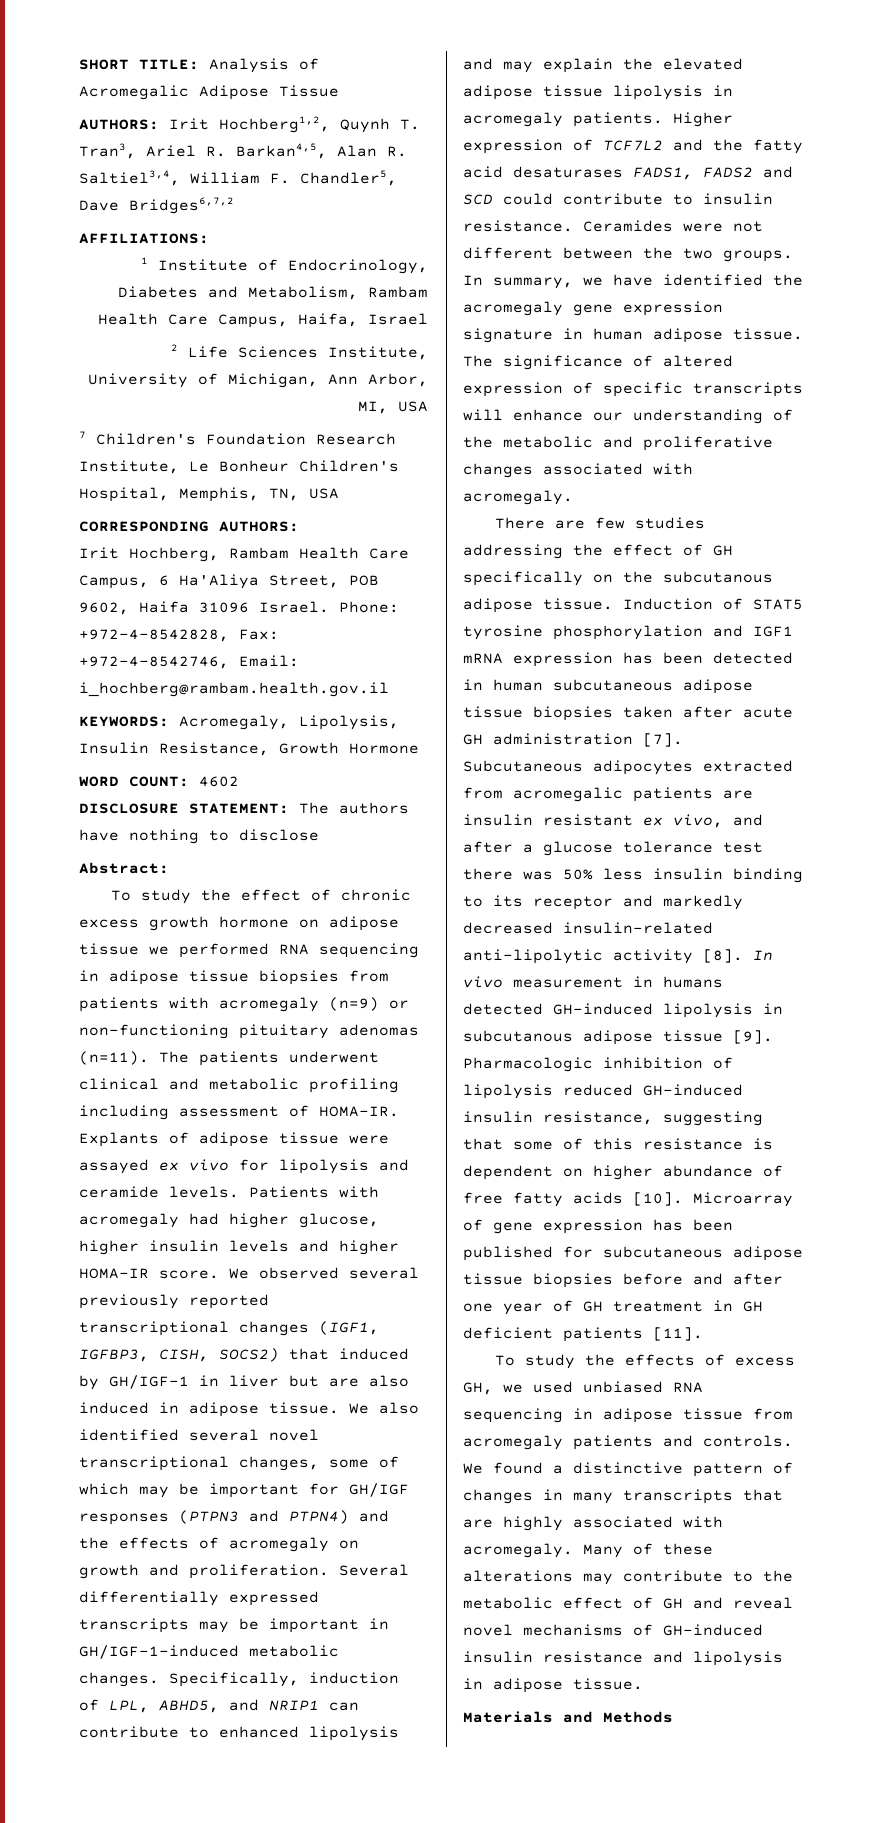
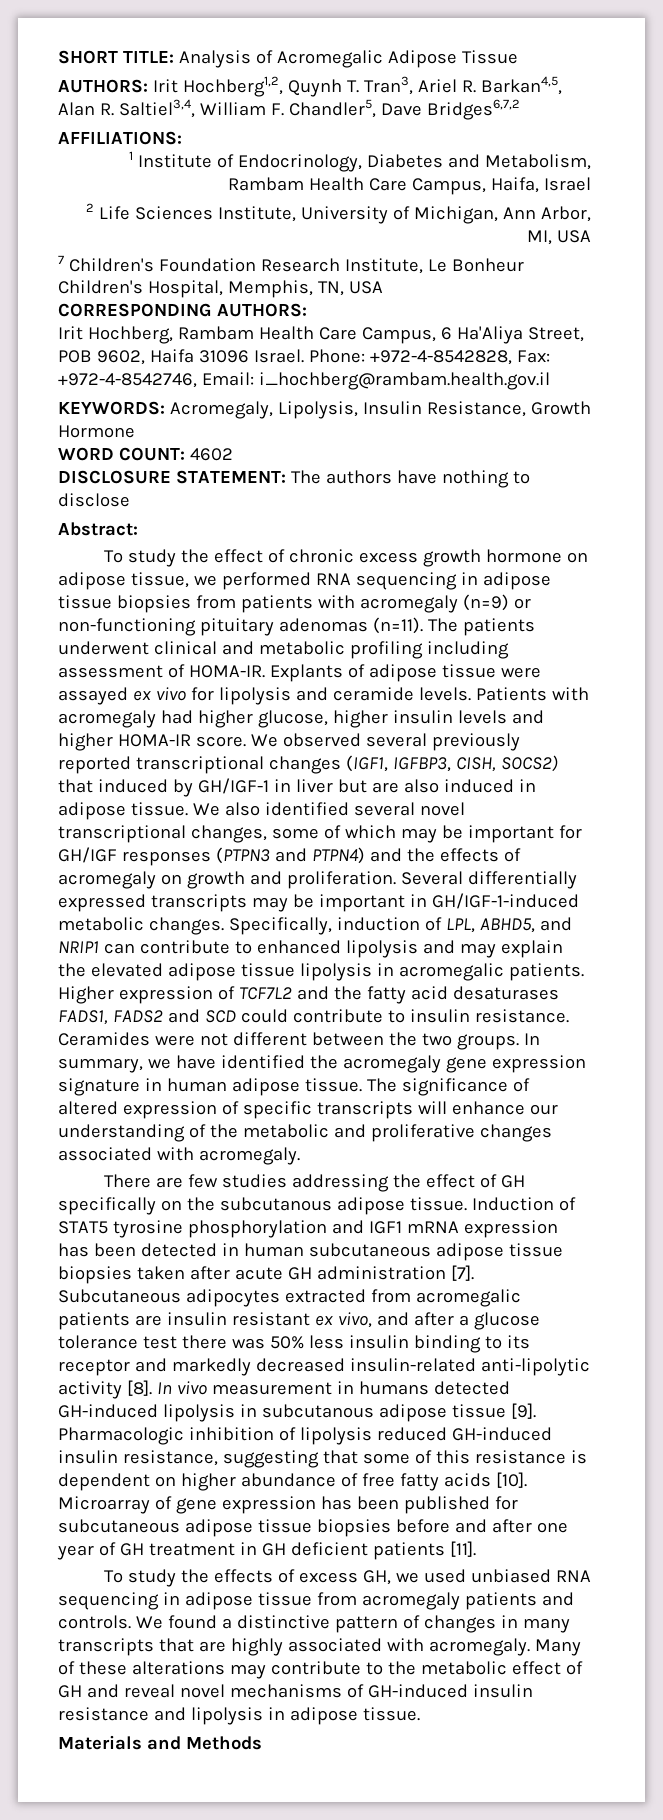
[79,943,139,955] tissue -> [130,572,189,588] tissue,
[463,112,563,127] acromegaly -> [398,963,504,981] acromegalic

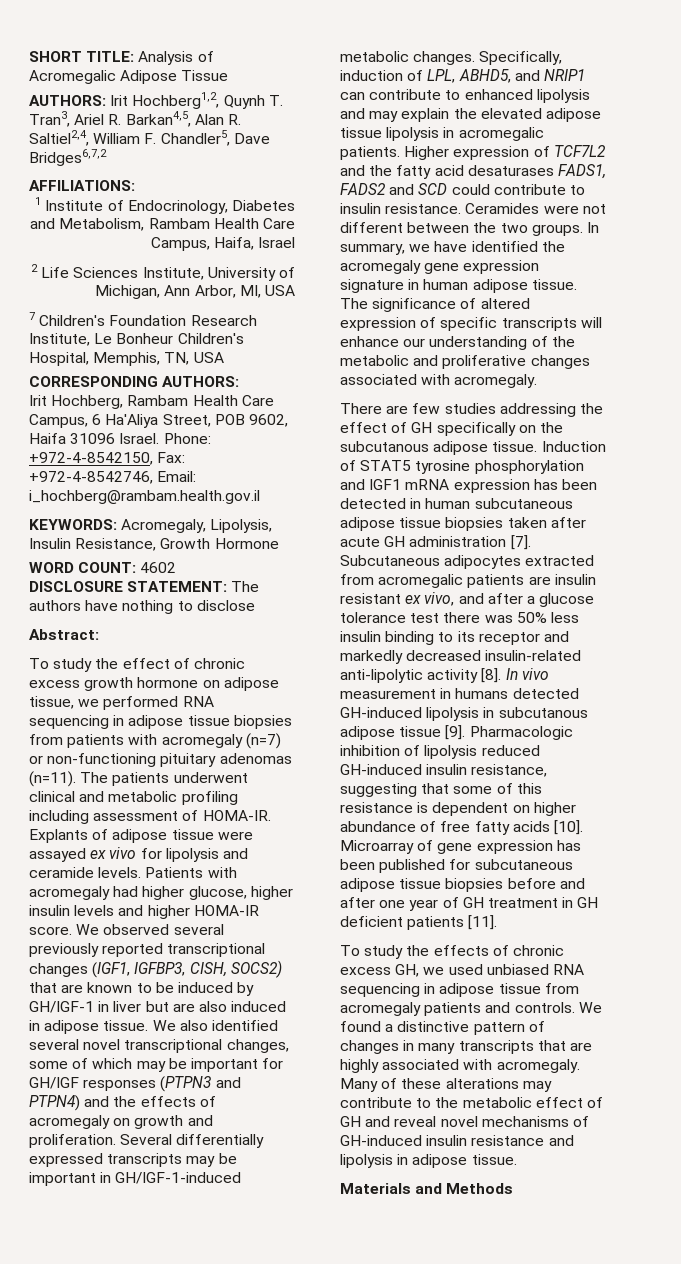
[118,99,195,118] Saltiel3,4, -> [29,130,89,146] Saltiel2,4,
[369,350,512,365] +972-4-8542828, -> [29,452,153,465] +972-4-8542150,
[462,594,509,611] (n=9) -> [245,733,281,749] (n=7)
(93, 786) none -> [61,982,174,993] are known to be
(295, 1576) none -> [512,945,564,956] chronic

